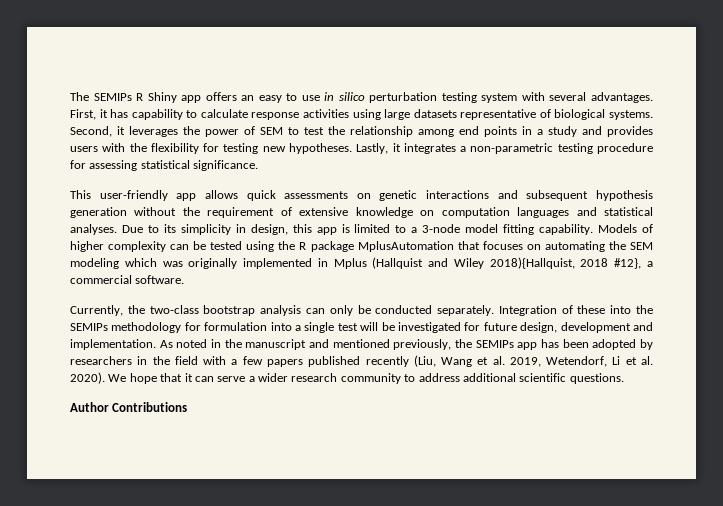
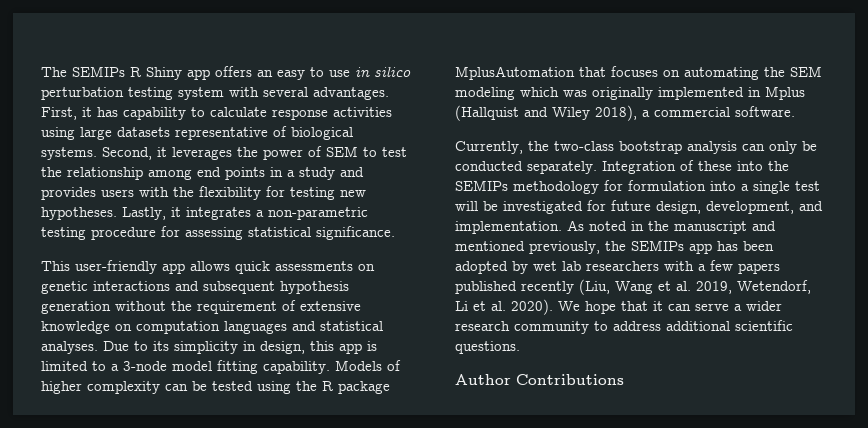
[489,257,642,269] 2018){Hallquist, 2018 #12}, -> [595,105,637,121] 2018),
[560,322,631,333] development -> [706,201,794,214] development,
[70,356,198,365] researchers in the field -> [533,261,659,271] wet lab researchers

